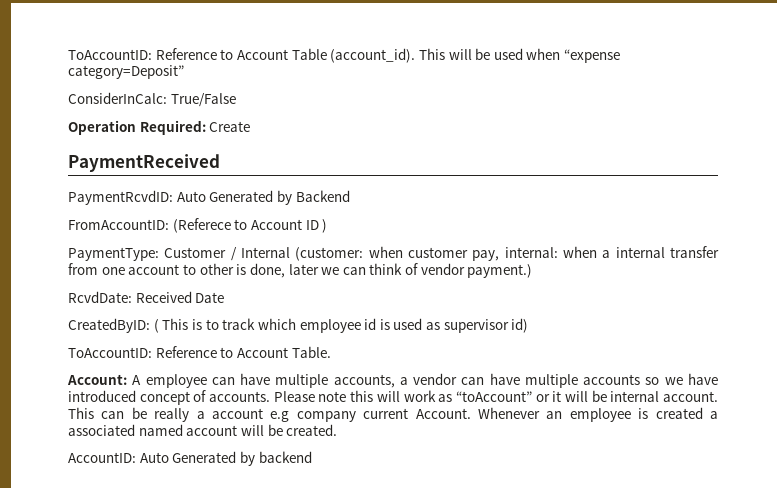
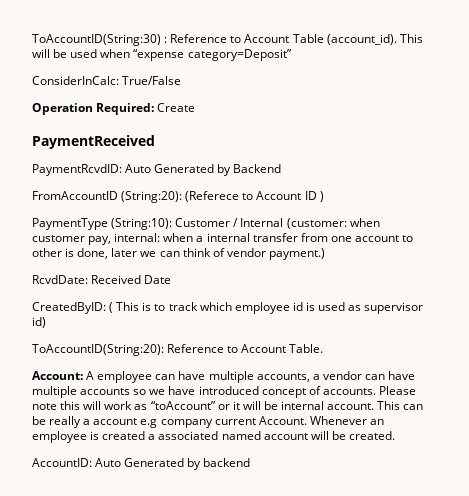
[68,49,152,60] ToAccountID: -> [32,34,168,46] ToAccountID(String:30) :
[68,219,169,230] FromAccountID: -> [32,191,183,203] FromAccountID (String:20):
[68,247,159,261] PaymentType: -> [32,218,173,230] PaymentType (String:10):
[68,347,152,358] ToAccountID: -> [32,344,164,356] ToAccountID(String:20):

